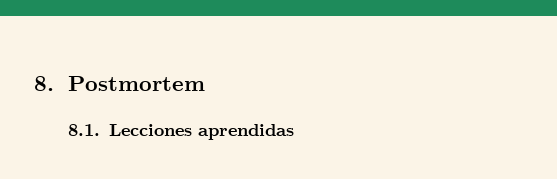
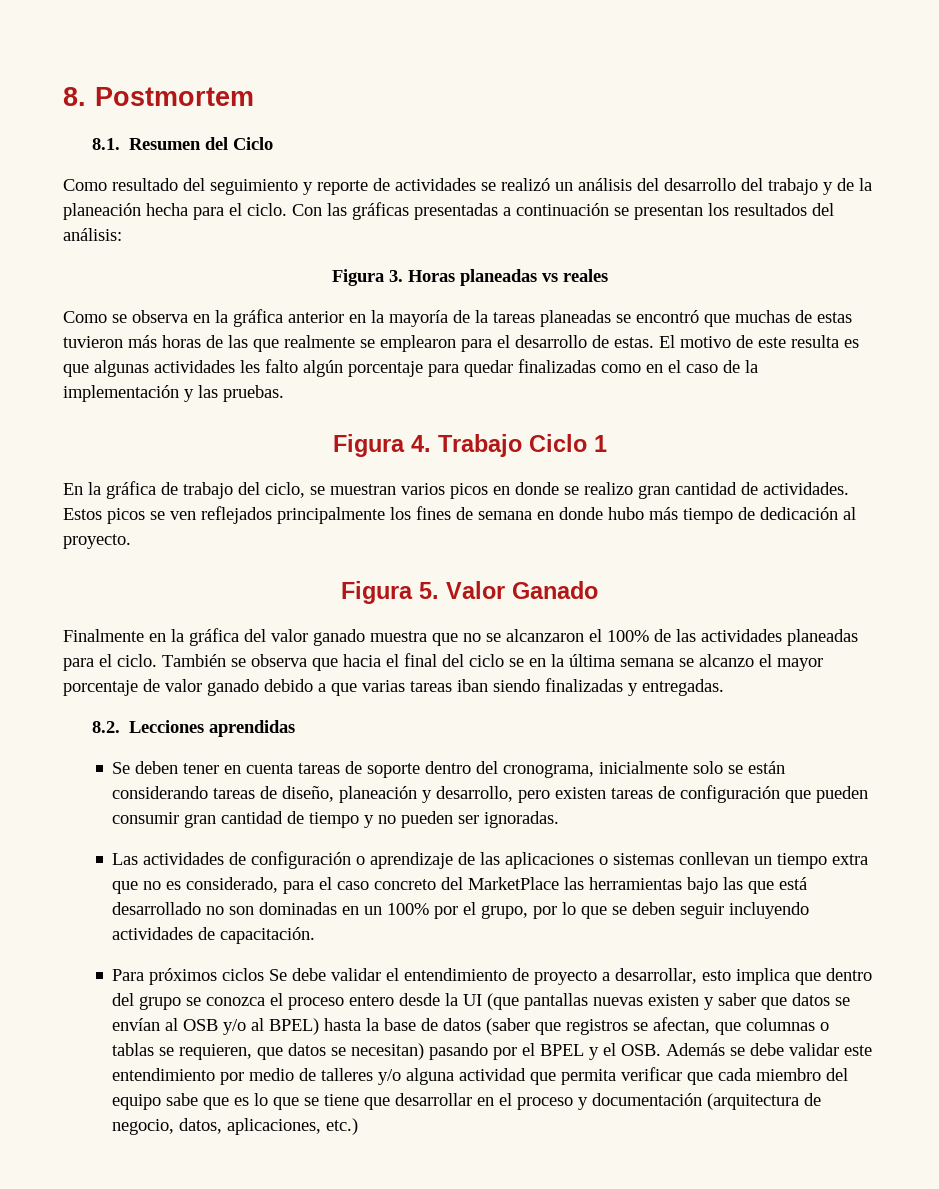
[108,124,294,140] Lecciones aprendidas -> [129,137,274,150] [63,178,872,195] [63,202,834,220] [63,228,122,241] [331,269,608,286] [63,309,852,327] [63,335,859,352] [63,359,758,377] [63,385,284,402] [332,434,607,457] [63,481,849,499] [63,506,856,524] [63,534,131,549] [341,581,598,604] [63,628,858,646] [63,653,823,671] [63,678,724,696] [92,720,296,737] [112,761,786,778] [112,785,869,803] [112,811,560,828] [112,851,869,869] [112,877,808,894] [112,902,810,919] [112,927,316,944] [112,968,873,985] [112,993,851,1010] [112,1017,830,1035] [112,1043,873,1060] [112,1067,849,1085] [112,1093,822,1110] [112,1118,359,1135] Resumen del Ciclo // Como resultado del seguimiento y reporte de actividades se realizó un análisis del desarrollo del trabajo y de la planeación hecha para el ciclo. Con las gráficas presentadas a continuación se presentan los resultados del análisis: // Figura 3. Horas planeadas vs reales // Como se observa en la gráfica anterior en la mayoría de la tareas planeadas se encontró que muchas de estas tuvieron más horas de las que realmente se emplearon para el desarrollo de estas. El motivo de este resulta es que algunas actividades les falto algún porcentaje para quedar finalizadas como en el caso de la implementación y las pruebas. // Figura 4. Trabajo Ciclo 1 // En la gráfica de trabajo del ciclo, se muestran varios picos en donde se realizo gran cantidad de actividades. Estos picos se ven reflejados principalmente los fines de semana en donde hubo más tiempo de dedicación al proyecto. // Figura 5. Valor Ganado // Finalmente en la gráfica del valor ganado muestra que no se alcanzaron el 100% de las actividades planeadas para el ciclo. También se observa que hacia el final del ciclo se en la última semana se alcanzo el mayor porcentaje de valor ganado debido a que varias tareas iban siendo finalizadas y entregadas. // 8.2. Lecciones aprendidas // Se deben tener en cuenta tareas de soporte dentro del cronograma, inicialmente solo se están considerando tareas de diseño, planeación y desarrollo, pero existen tareas de configuración que pueden consumir gran cantidad de tiempo y no pueden ser ignoradas. // Las actividades de configuración o aprendizaje de las aplicaciones o sistemas conllevan un tiempo extra que no es considerado, para el caso concreto del MarketPlace las herramientas bajo las que está desarrollado no son dominadas en un 100% por el grupo, por lo que se deben seguir incluyendo actividades de capacitación. // Para próximos ciclos Se debe validar el entendimiento de proyecto a desarrollar, esto implica que dentro del grupo se conozca el proceso entero desde la UI (que pantallas nuevas existen y saber que datos se envían al OSB y/o al BPEL) hasta la base de datos (saber que registros se afectan, que columnas o tablas se requieren, que datos se necesitan) pasando por el BPEL y el OSB. Además se debe validar este entendimiento por medio de talleres y/o alguna actividad que permita verificar que cada miembro del equipo sabe que es lo que se tiene que desarrollar en el proceso y documentación (arquitectura de negocio, datos, aplicaciones, etc.)

